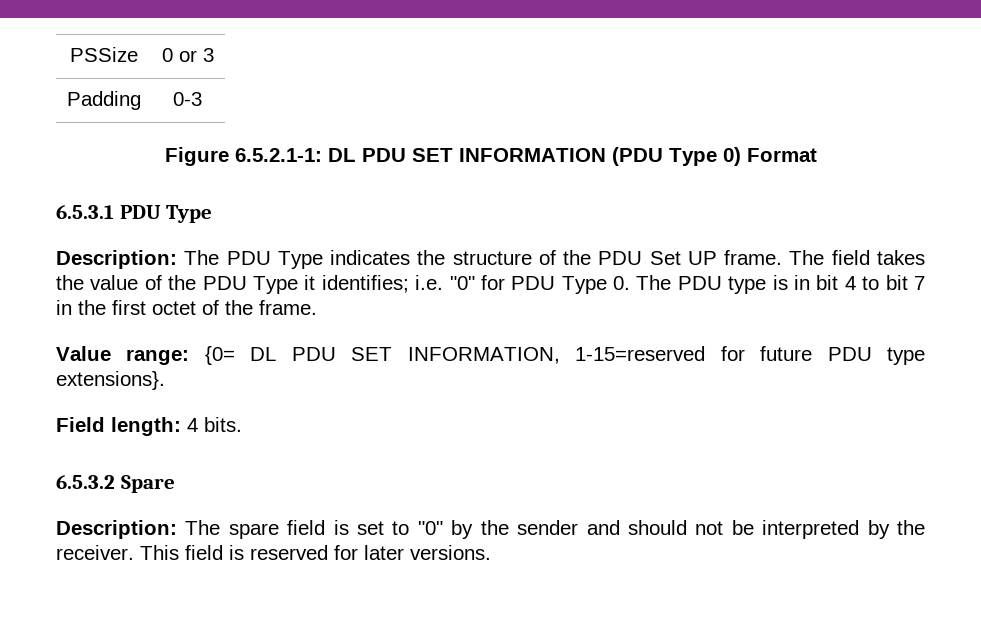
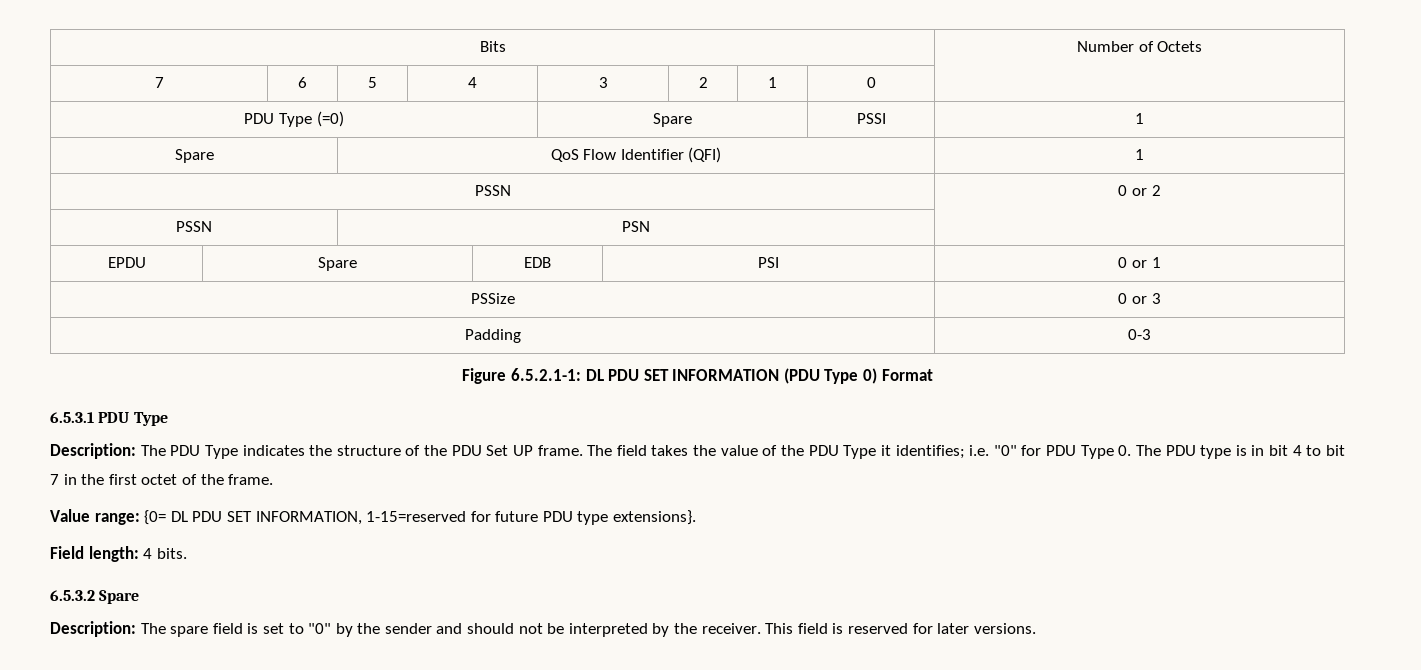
(69, 54) none -> [479,41,506,52] [1076,41,1203,52] [154,77,164,88] [298,77,307,88] [368,77,377,88] [468,77,477,88] [598,77,608,88] [698,77,708,88] [768,77,777,88] [866,77,876,88] [244,111,344,127] [653,113,692,127] [856,113,886,124] [1134,113,1144,124] [174,149,214,163] [550,147,722,163] [1134,149,1144,160] [474,185,511,196] [1118,185,1161,196] [176,221,212,232] [622,221,650,232] [107,257,146,268] [318,257,357,271] [524,257,551,268] [758,257,779,268] [1118,257,1161,268] Bits | Number of Octets // 7 | 6 | 5 | 4 | 3 | 2 | 1 | 0 | // PDU Type (=0) | Spare | PSSI | 1 // Spare | QoS Flow Identifier (QFI) | 1 // PSSN | 0 or 2 // PSSN | PSN | // EPDU | Spare | EDB | PSI | 0 or 1 //

